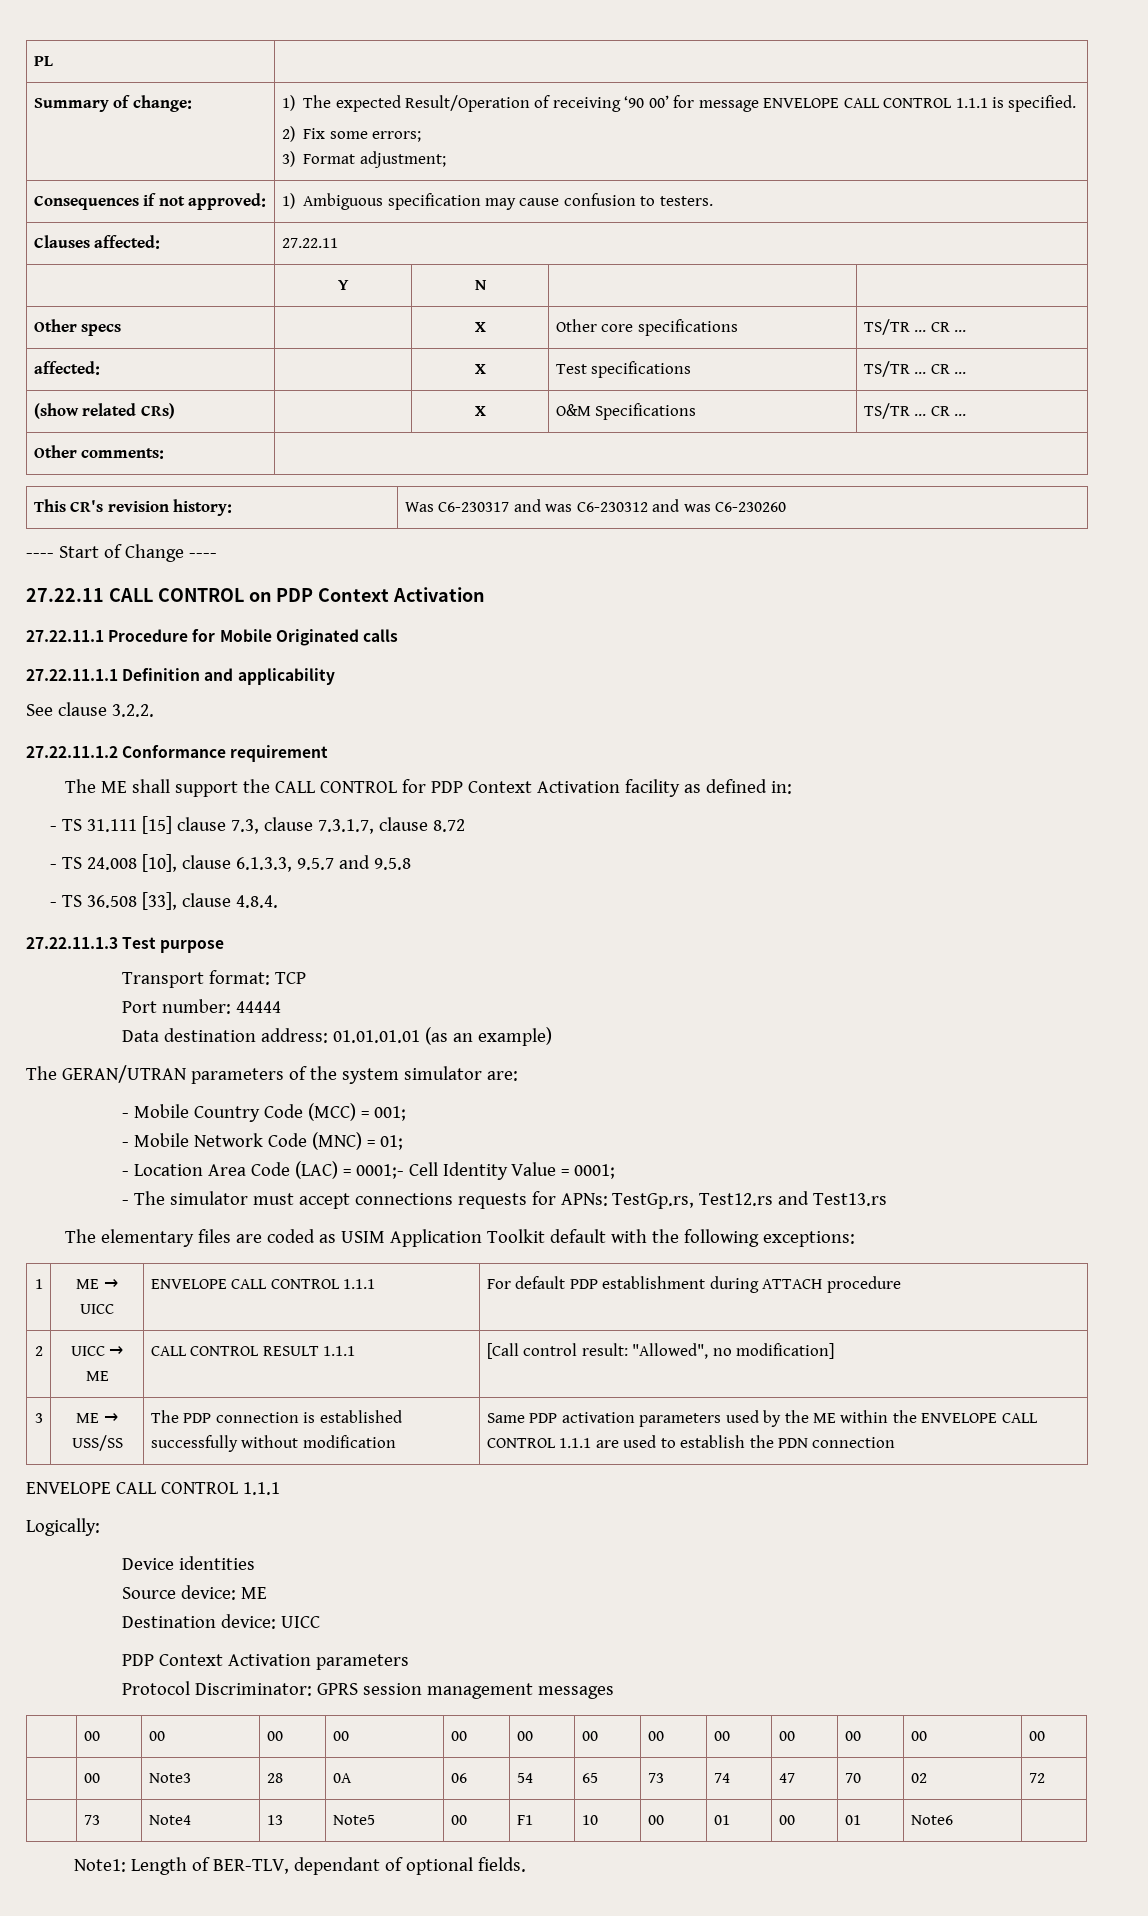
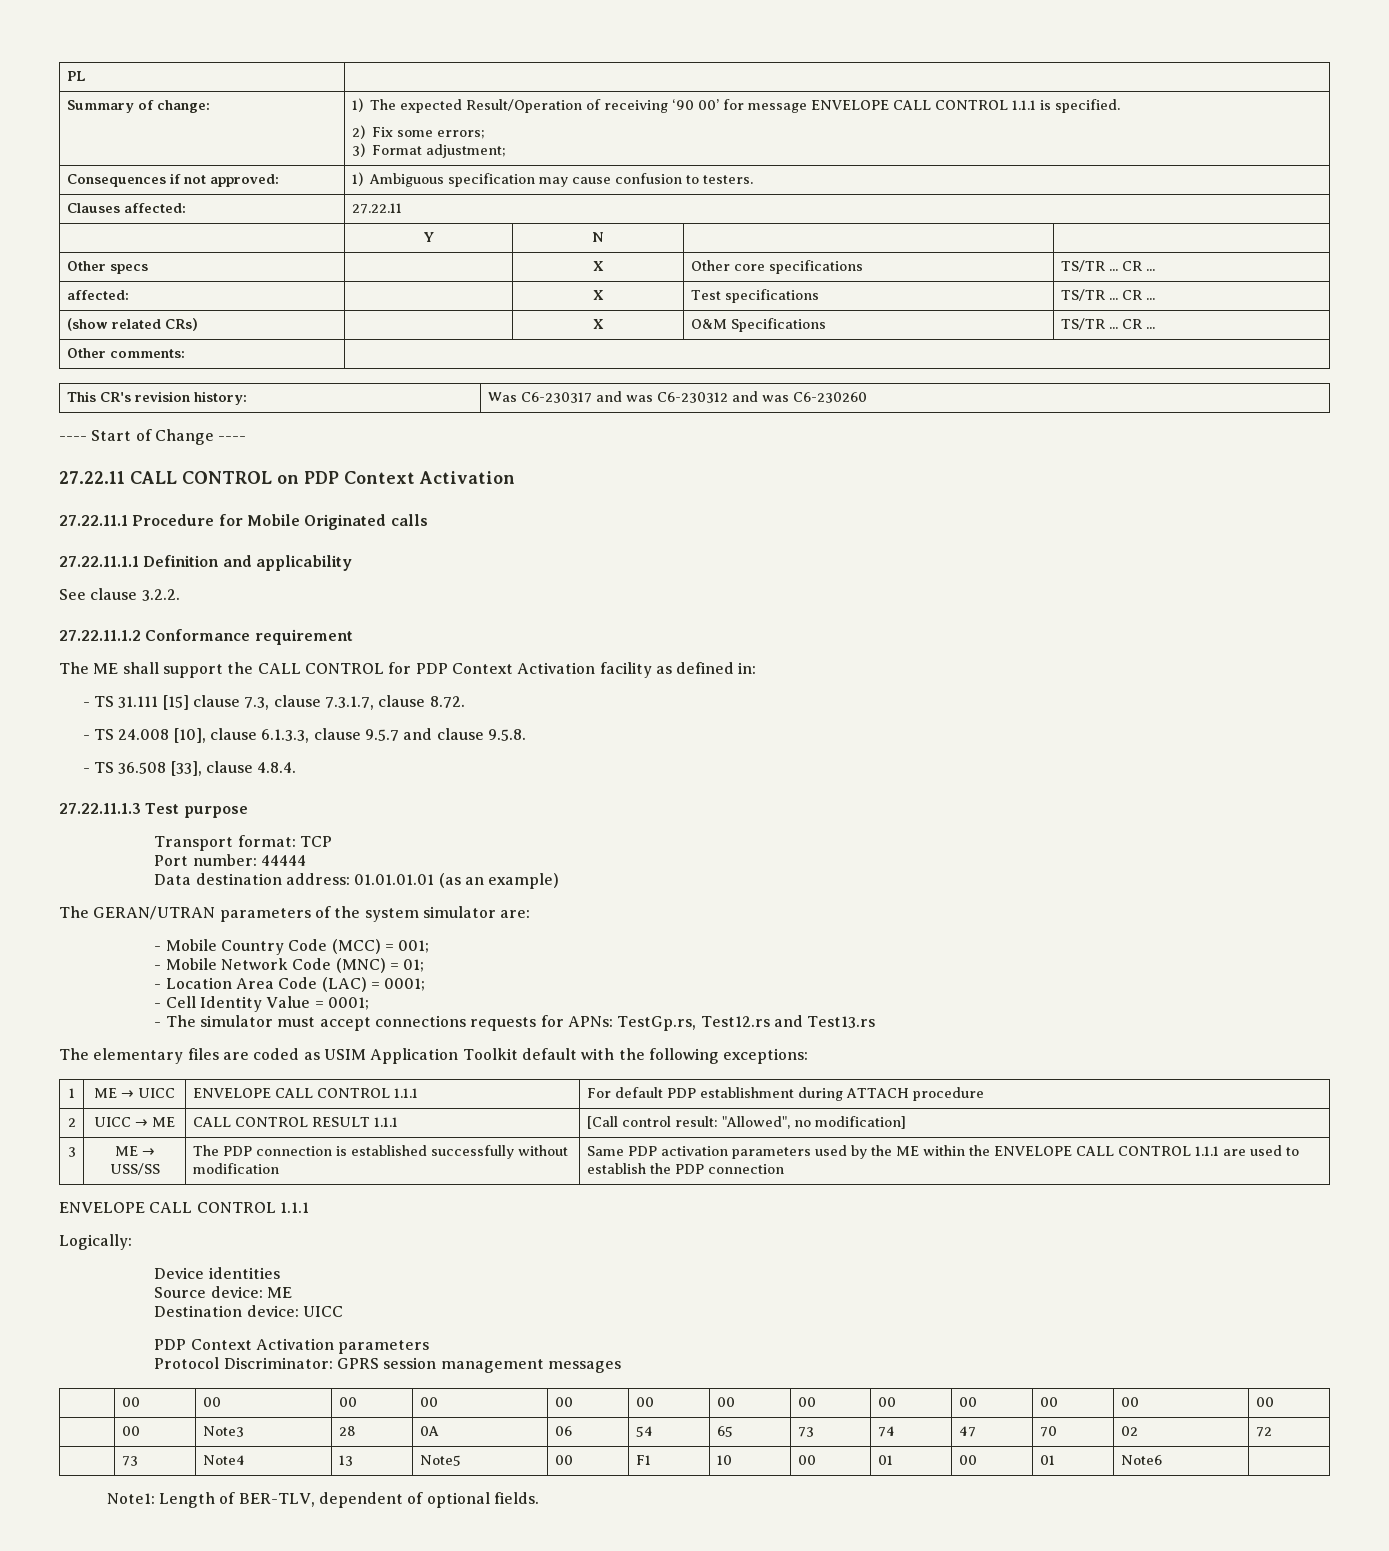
[432,819,465,832] 8.72 -> [429,696,465,708] 8.72.
(292, 864) none -> [313,728,361,740] clause
[373,858,411,870] 9.5.8 -> [436,728,527,741] clause 9.5.8.
[355,1164,404,1179] 0001;- -> [384,978,426,991] [154,1003,162,1008] 0001; // -
[777,1438,808,1448] PDN -> [674,1164,704,1174] PDP
[293,1857,380,1875] dependant -> [318,1492,403,1508] dependent

